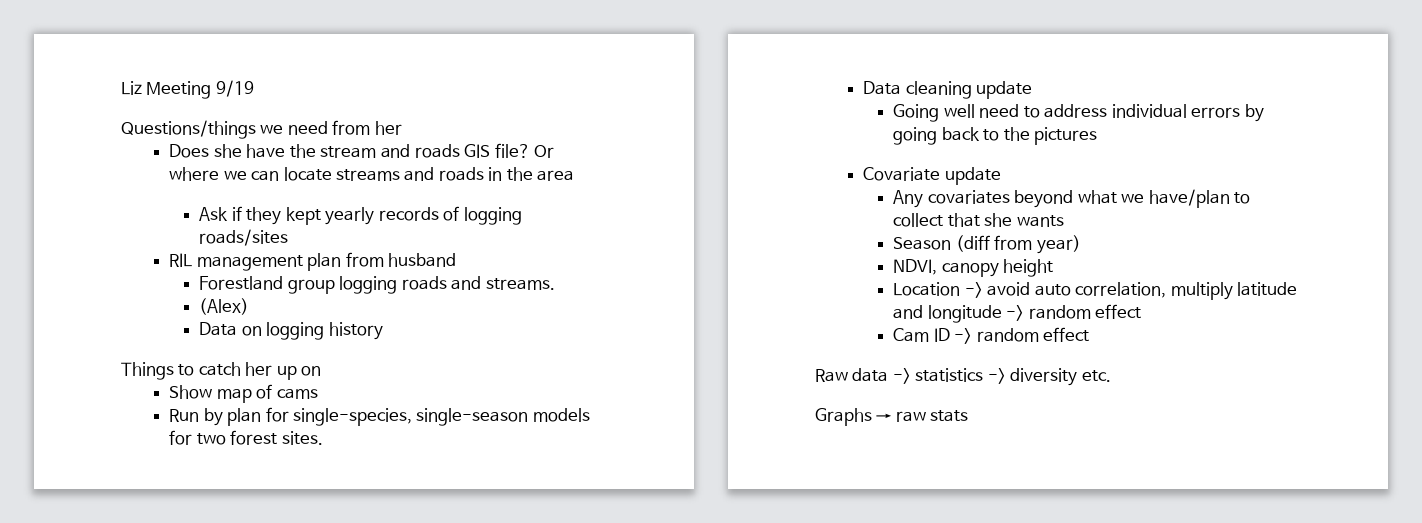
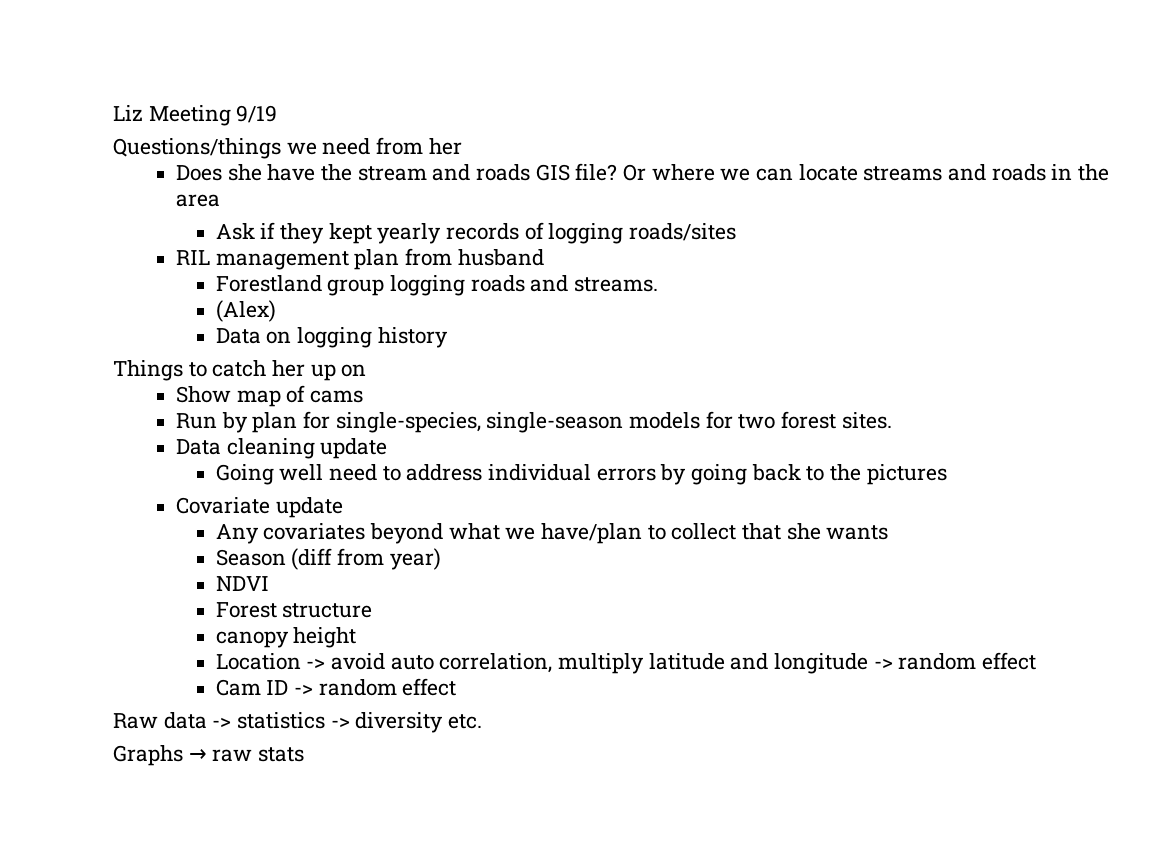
[893,259,938,275] NDVI, -> [215,576,269,591] [215,602,373,618] NDVI // Forest structure //

